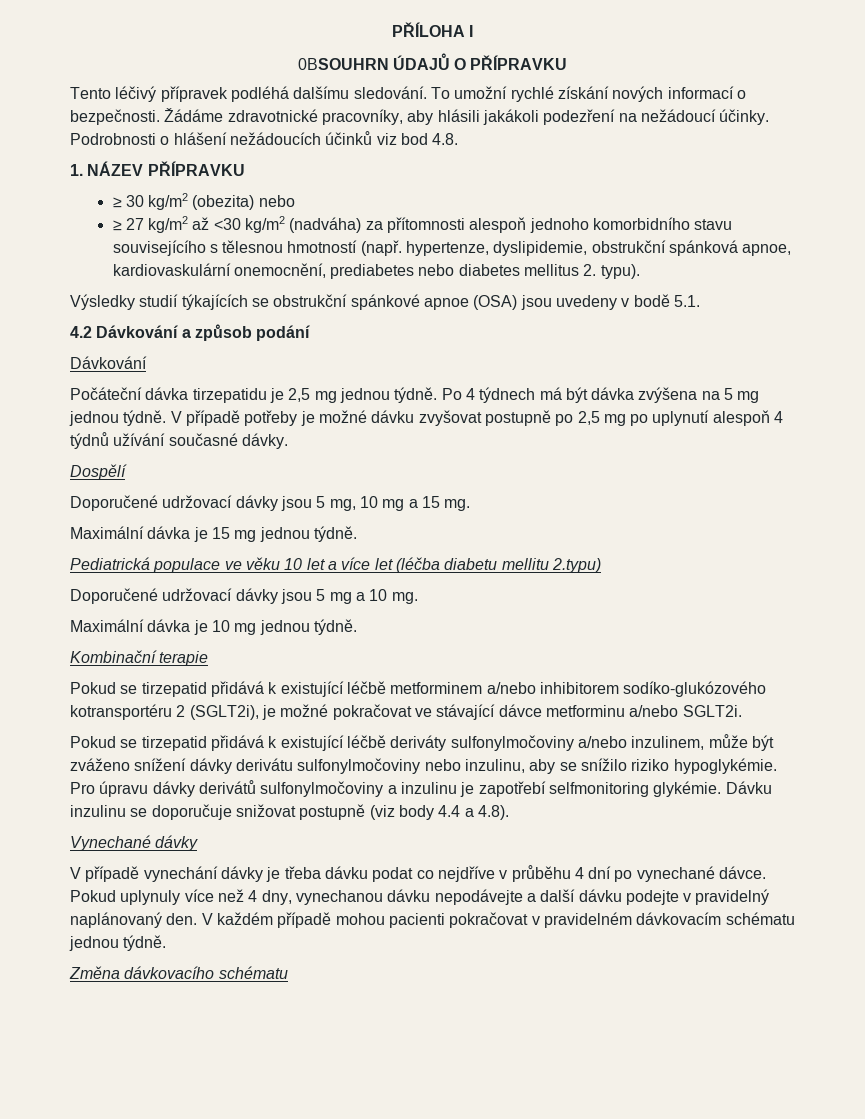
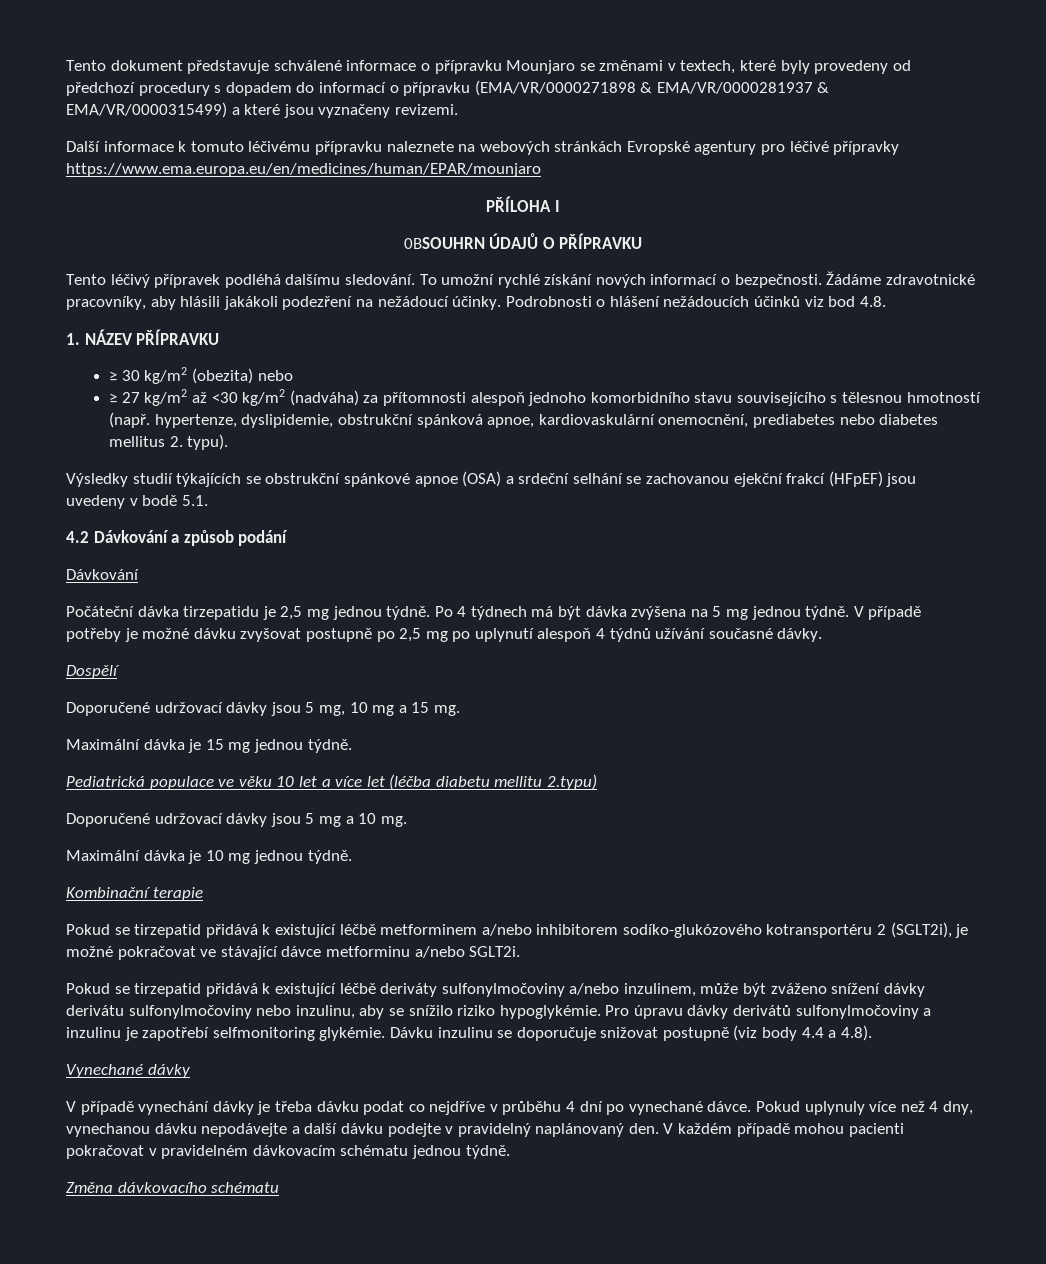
(391, 29) none -> [66,60,911,74] [66,80,830,96] [66,102,458,118] [66,141,900,155] [66,163,541,177] Tento dokument představuje schválené informace o přípravku Mounjaro se změnami v textech, které byly provedeny od předchozí procedury s dopadem do informací o přípravku (EMA/VR/0000271898 & EMA/VR/0000281937 & EMA/VR/0000315499) a které jsou vyznačeny revizemi. // Další informace k tomuto léčivému přípravku naleznete na webových stránkách Evropské agentury pro léčivé přípravky https://www.ema.europa.eu/en/medicines/human/EPAR/mounjaro //
(518, 302) none -> [505,471,883,487] a srdeční selhání se zachovanou ejekční frakcí (HFpEF)

